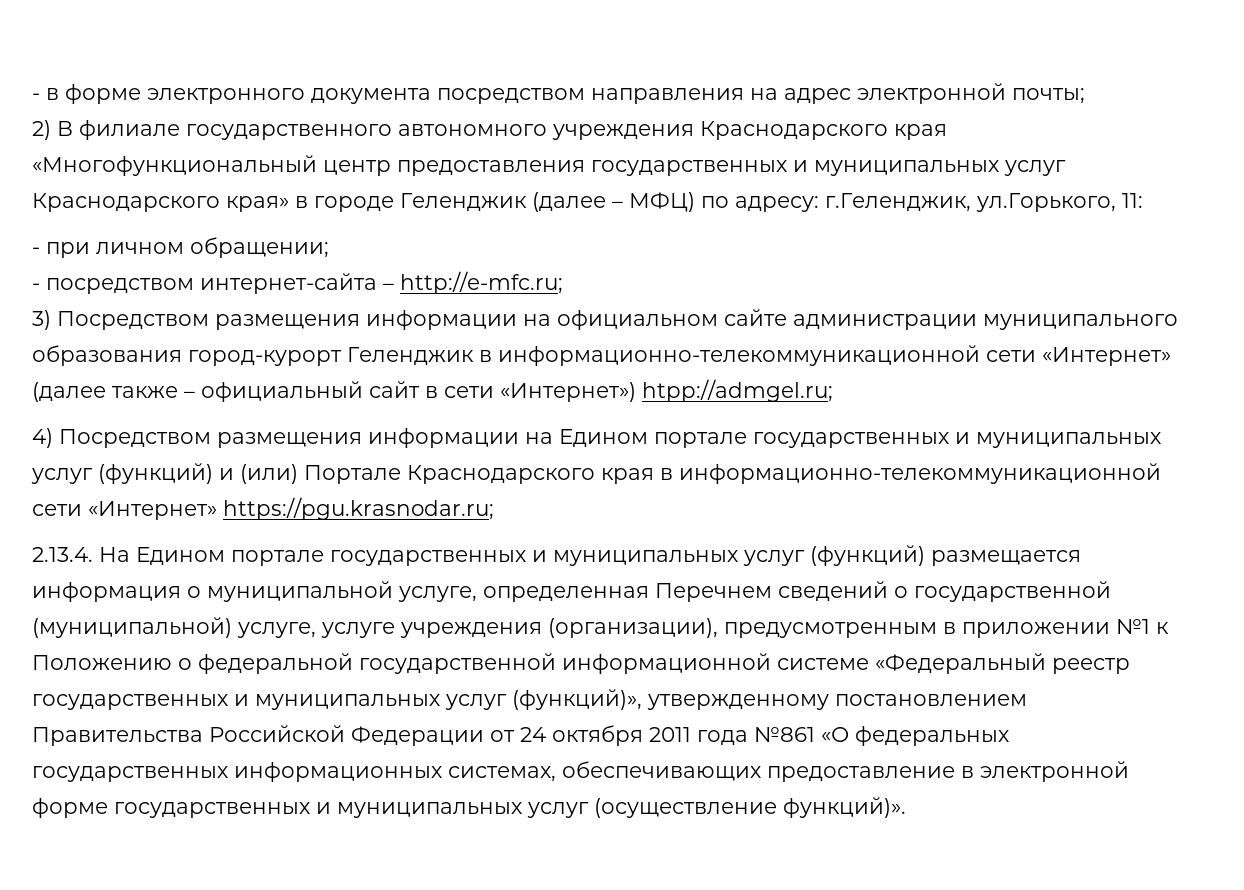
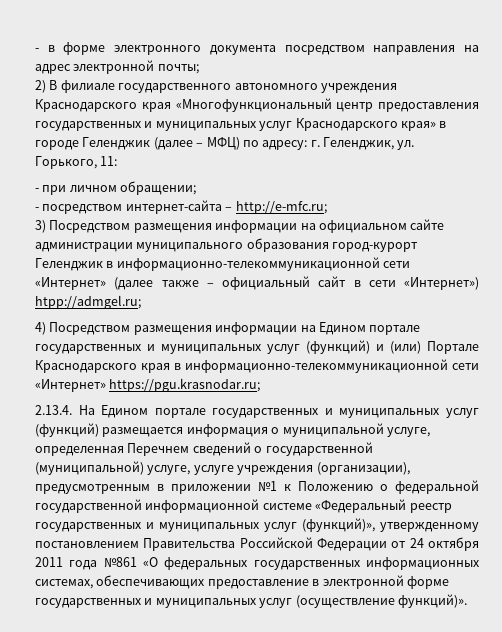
[825,193,1116,212] г.Геленджик, ул.Горького, -> [310,137,415,150] [35,156,97,169] г. Геленджик, ул. Горького,

